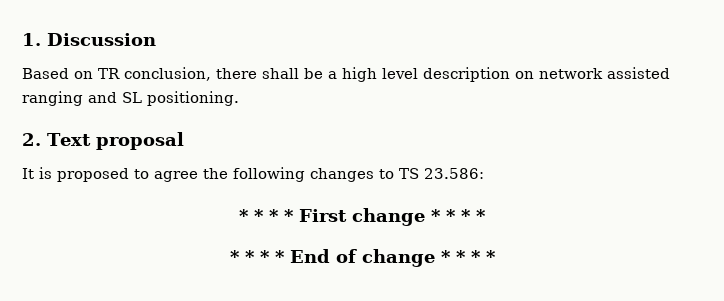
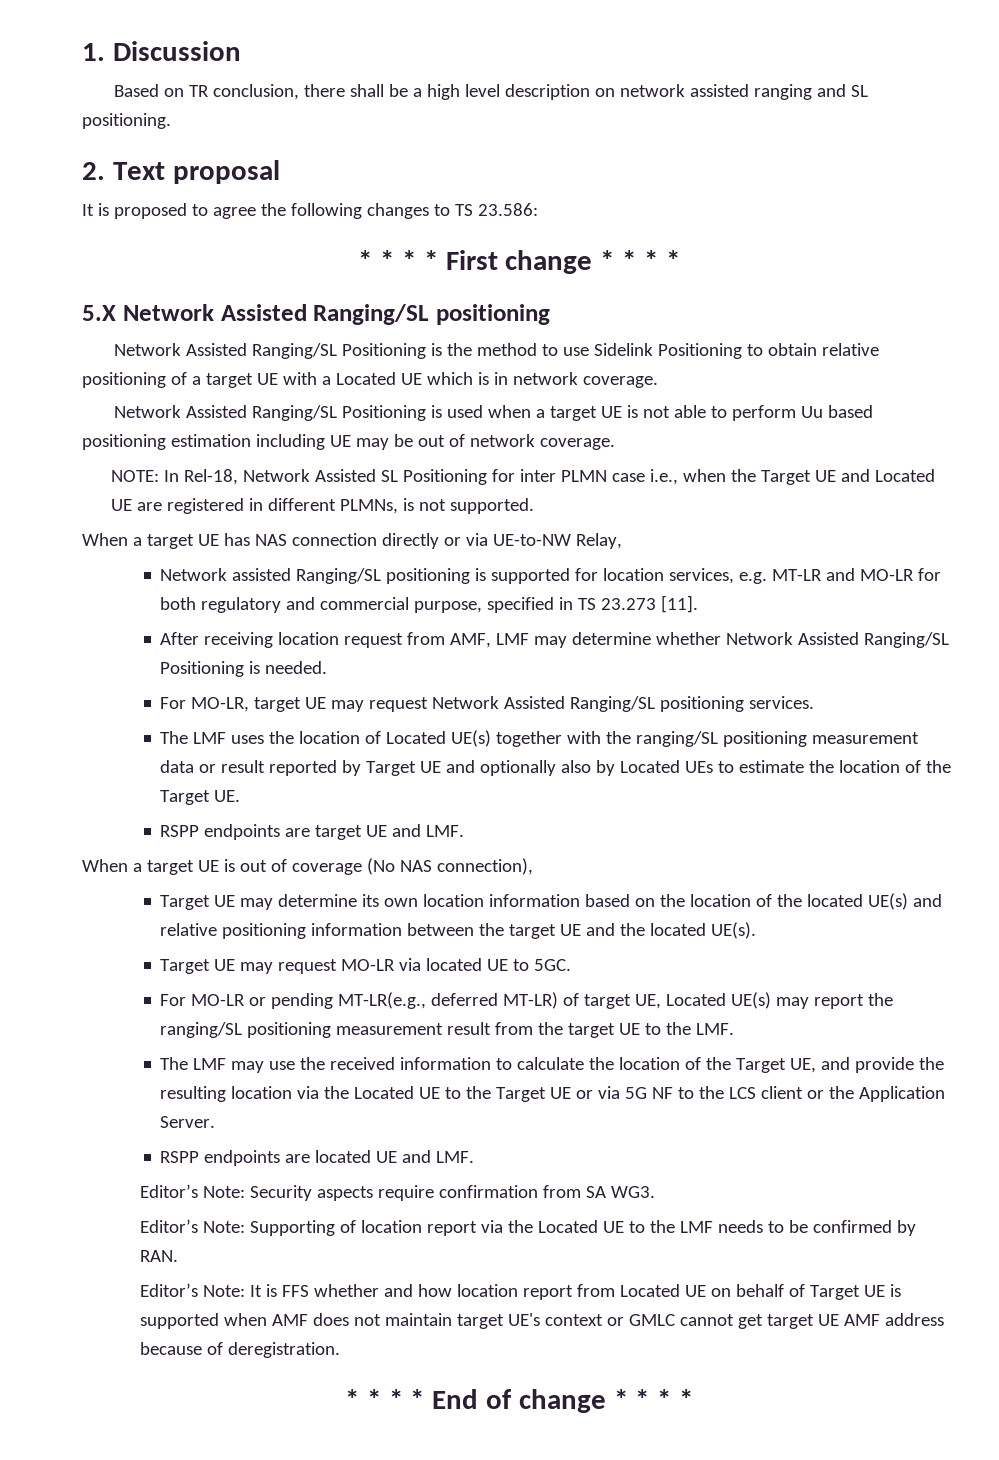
(486, 215) none -> [82,304,550,325] [114,343,880,359] [82,372,658,388] [114,405,874,421] [82,434,615,450] [111,469,935,485] [111,498,534,514] [82,533,622,549] [160,568,942,584] [160,595,699,613] [160,632,950,648] [160,661,328,677] [160,696,815,712] [160,730,920,747] [160,760,952,776] [160,790,241,805] [160,824,465,840] [82,858,533,875] [160,893,943,910] [160,922,757,939] [160,958,572,974] [160,992,894,1009] [160,1022,735,1038] [160,1057,945,1073] [160,1086,946,1102] [160,1116,216,1128] [160,1150,475,1166] [140,1184,655,1201] [140,1219,916,1236] [140,1250,179,1262] [140,1283,901,1300] [140,1313,944,1329] [140,1342,341,1358] // 5.X Network Assisted Ranging/SL positioning // Network Assisted Ranging/SL Positioning is the method to use Sidelink Positioning to obtain relative positioning of a target UE with a Located UE which is in network coverage. // Network Assisted Ranging/SL Positioning is used when a target UE is not able to perform Uu based positioning estimation including UE may be out of network coverage. // NOTE: In Rel-18, Network Assisted SL Positioning for inter PLMN case i.e., when the Target UE and Located UE are registered in different PLMNs, is not supported. // When a target UE has NAS connection directly or via UE-to-NW Relay, // Network assisted Ranging/SL positioning is supported for location services, e.g. MT-LR and MO-LR for both regulatory and commercial purpose, specified in TS 23.273 [11]. // After receiving location request from AMF, LMF may determine whether Network Assisted Ranging/SL Positioning is needed. // For MO-LR, target UE may request Network Assisted Ranging/SL positioning services. // The LMF uses the location of Located UE(s) together with the ranging/SL positioning measurement data or result reported by Target UE and optionally also by Located UEs to estimate the location of the Target UE. // RSPP endpoints are target UE and LMF. // When a target UE is out of coverage (No NAS connection), // Target UE may determine its own location information based on the location of the located UE(s) and relative positioning information between the target UE and the located UE(s). // Target UE may request MO-LR via located UE to 5GC. // For MO-LR or pending MT-LR(e.g., deferred MT-LR) of target UE, Located UE(s) may report the ranging/SL positioning measurement result from the target UE to the LMF. // The LMF may use the received information to calculate the location of the Target UE, and provide the resulting location via the Located UE to the Target UE or via 5G NF to the LCS client or the Application Server. // RSPP endpoints are located UE and LMF. // Editor’s Note: Security aspects require confirmation from SA WG3. // Editor’s Note: Supporting of location report via the Located UE to the LMF needs to be confirmed by RAN. // Editor’s Note: It is FFS whether and how location report from Located UE on behalf of Target UE is supported when AMF does not maintain target UE's context or GMLC cannot get target UE AMF address because of deregistration.

